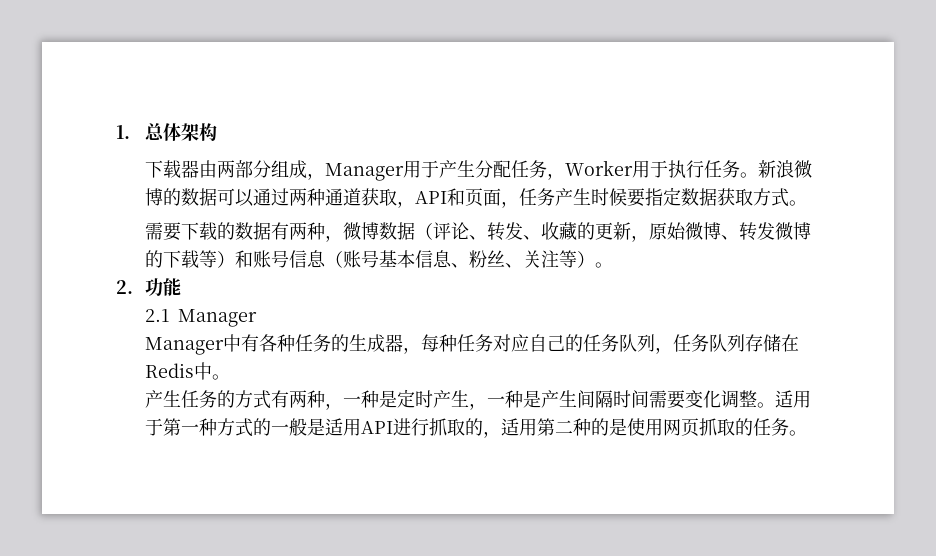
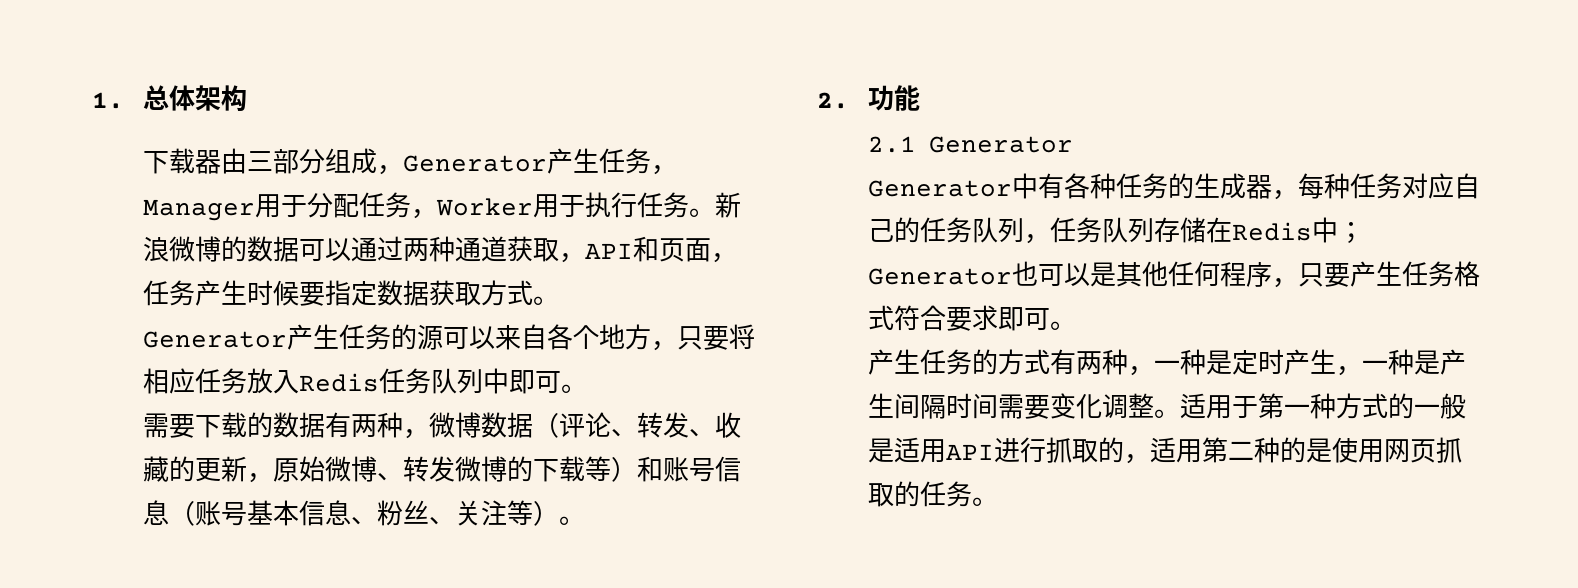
[216,160,235,178] 两 -> [247,151,274,171] 三
(325, 176) none -> [403,148,678,175] Generator产生任务，
[438,160,475,178] 产生 -> (308, 206) none
(807, 203) none -> [143,324,756,351] [143,368,588,394] // Generator产生任务的源可以来自各个地方，只要将相应任务放入Redis任务队列中即可。
[177,309,257,327] [144,337,224,355] Manager // Manager -> [929,136,1074,153] [868,180,1013,197] Generator // Generator
(212, 371) none -> [1338,222,1365,244] [868,261,1481,288] [868,305,1051,331] ；Generator也可以是其他任何程序，只要产生任务格式符合要求即可

